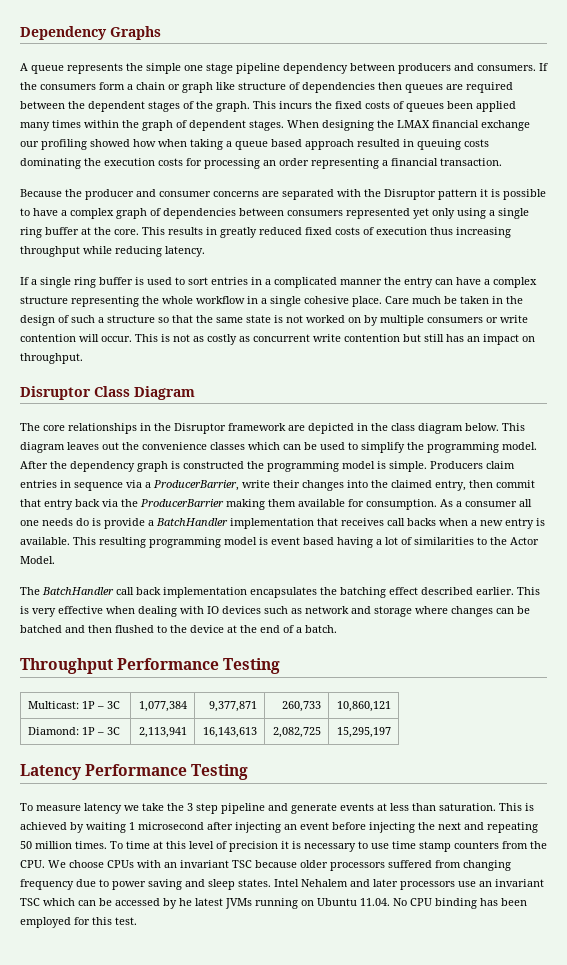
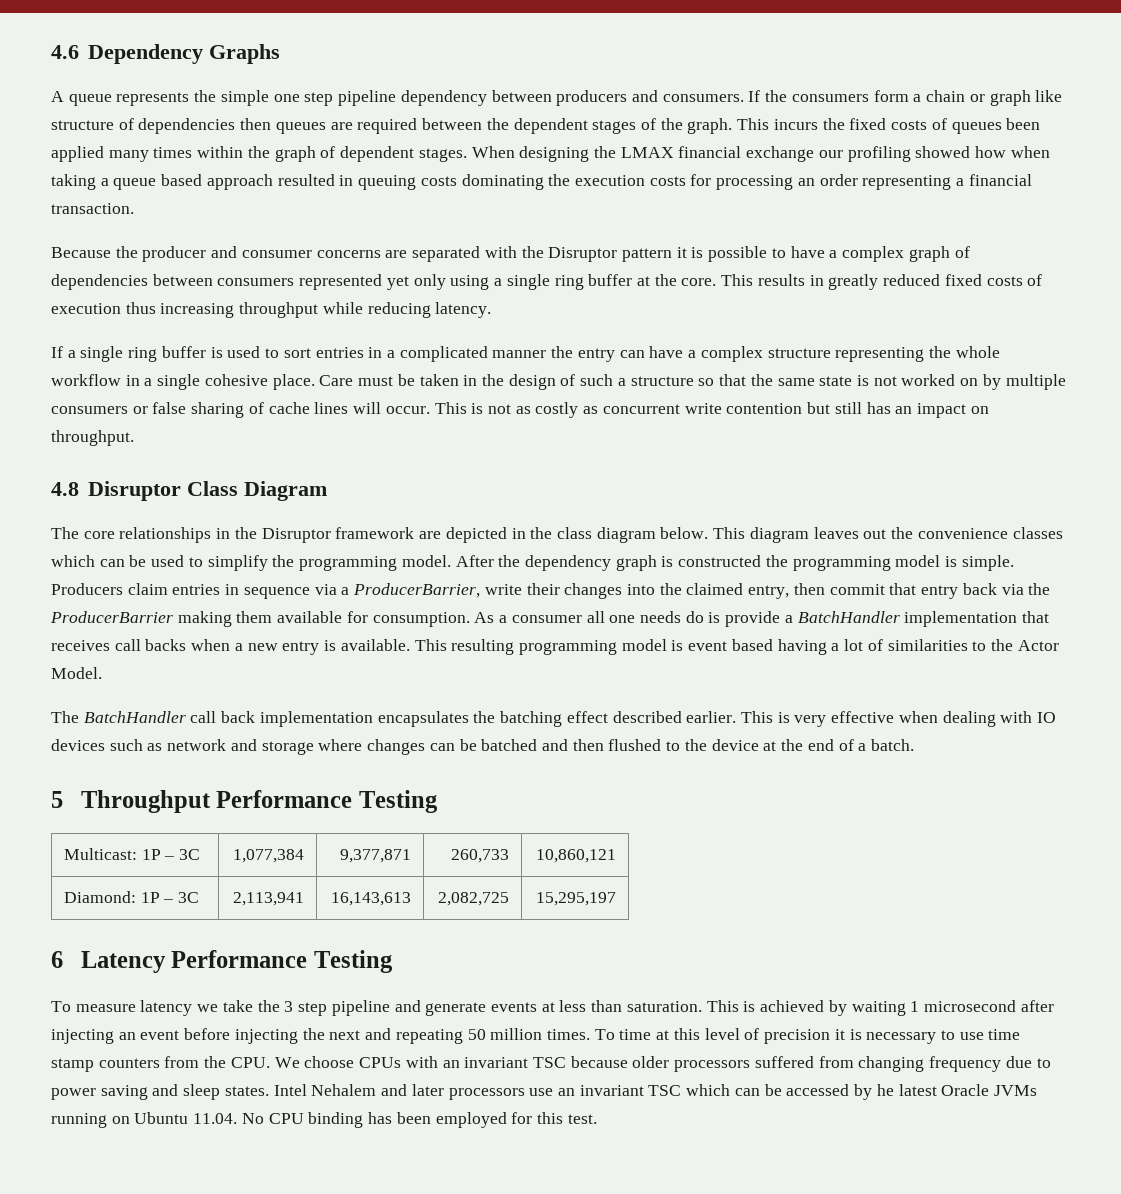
(20, 33) none -> [51,45,79,59] 4.6
[206,63,233,74] stage -> [304,92,334,106] step
[412,296,441,304] much -> [358,376,394,386] must
[500,315,528,323] [20,334,76,342] write contention -> [152,402,349,418] false sharing of cache lines
(83, 358) none -> [51,482,79,496] 4.8
(337, 629) none -> [51,791,63,808] 5
(392, 732) none -> [51,951,63,968] 6
(223, 902) none -> [941,1084,990,1096] Oracle

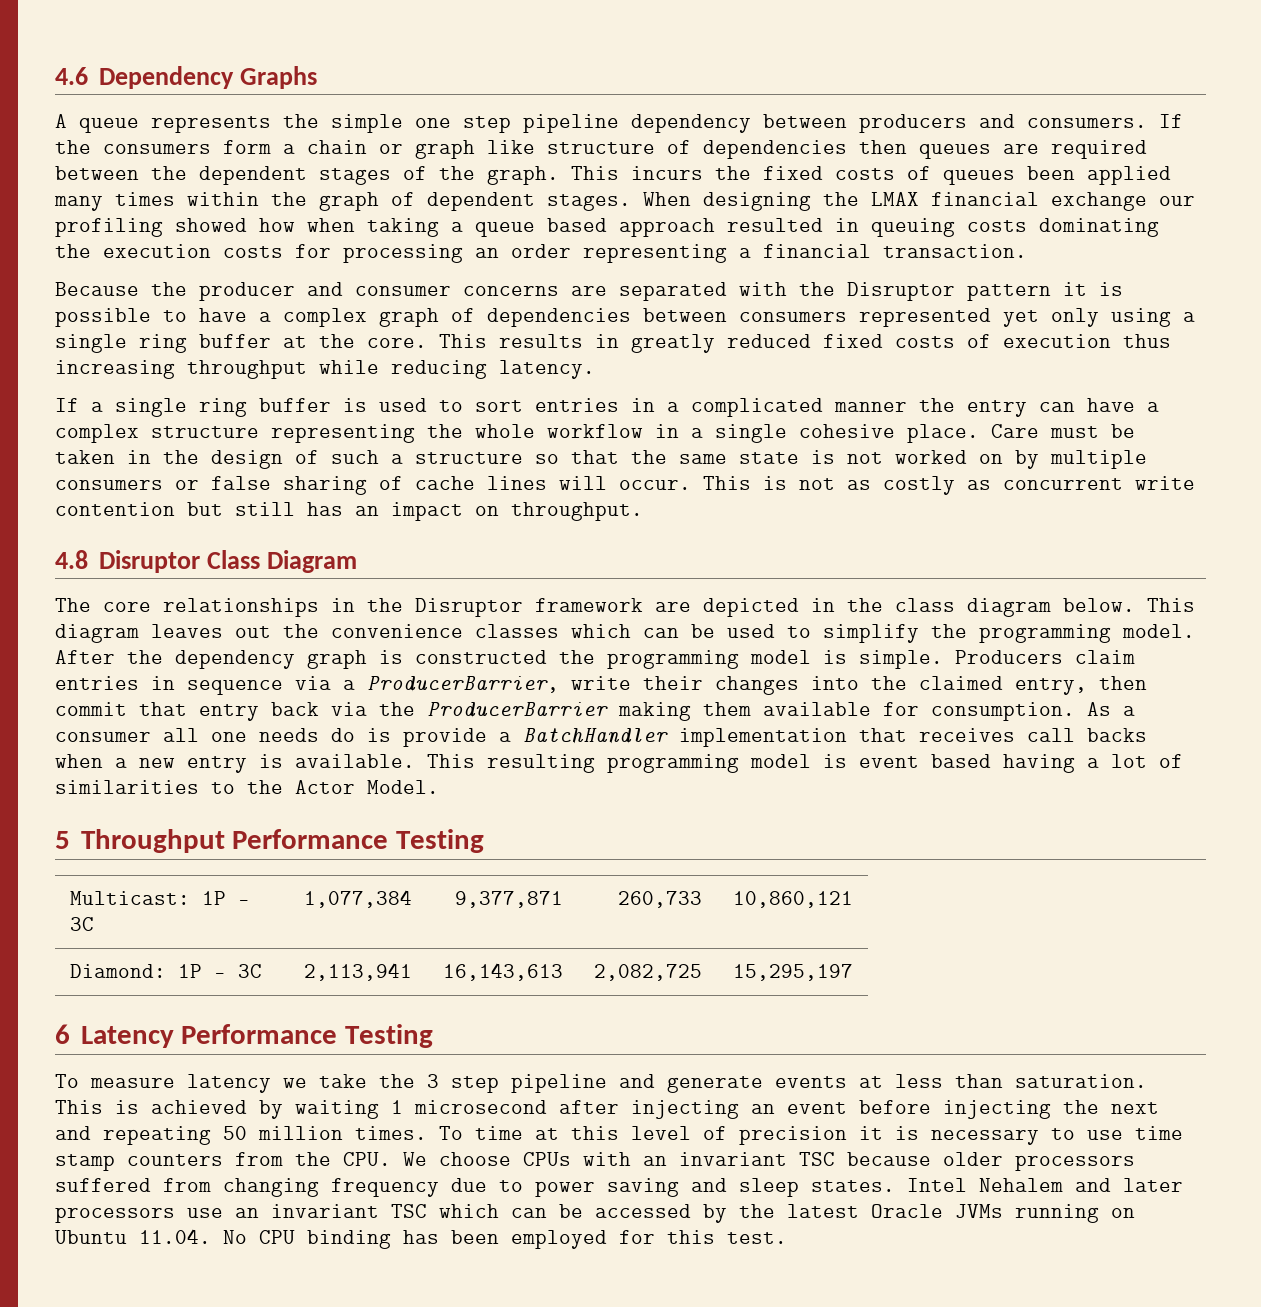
[51,711,1057,727] [51,739,914,755] // The BatchHandler call back implementation encapsulates the batching effect described earlier. This is very effective when dealing with IO devices such as network and storage where changes can be batched and then flushed to the device at the end of a batch. -> (439, 787) none
[876,1084,894,1096] he -> [739,1204,775,1218] the

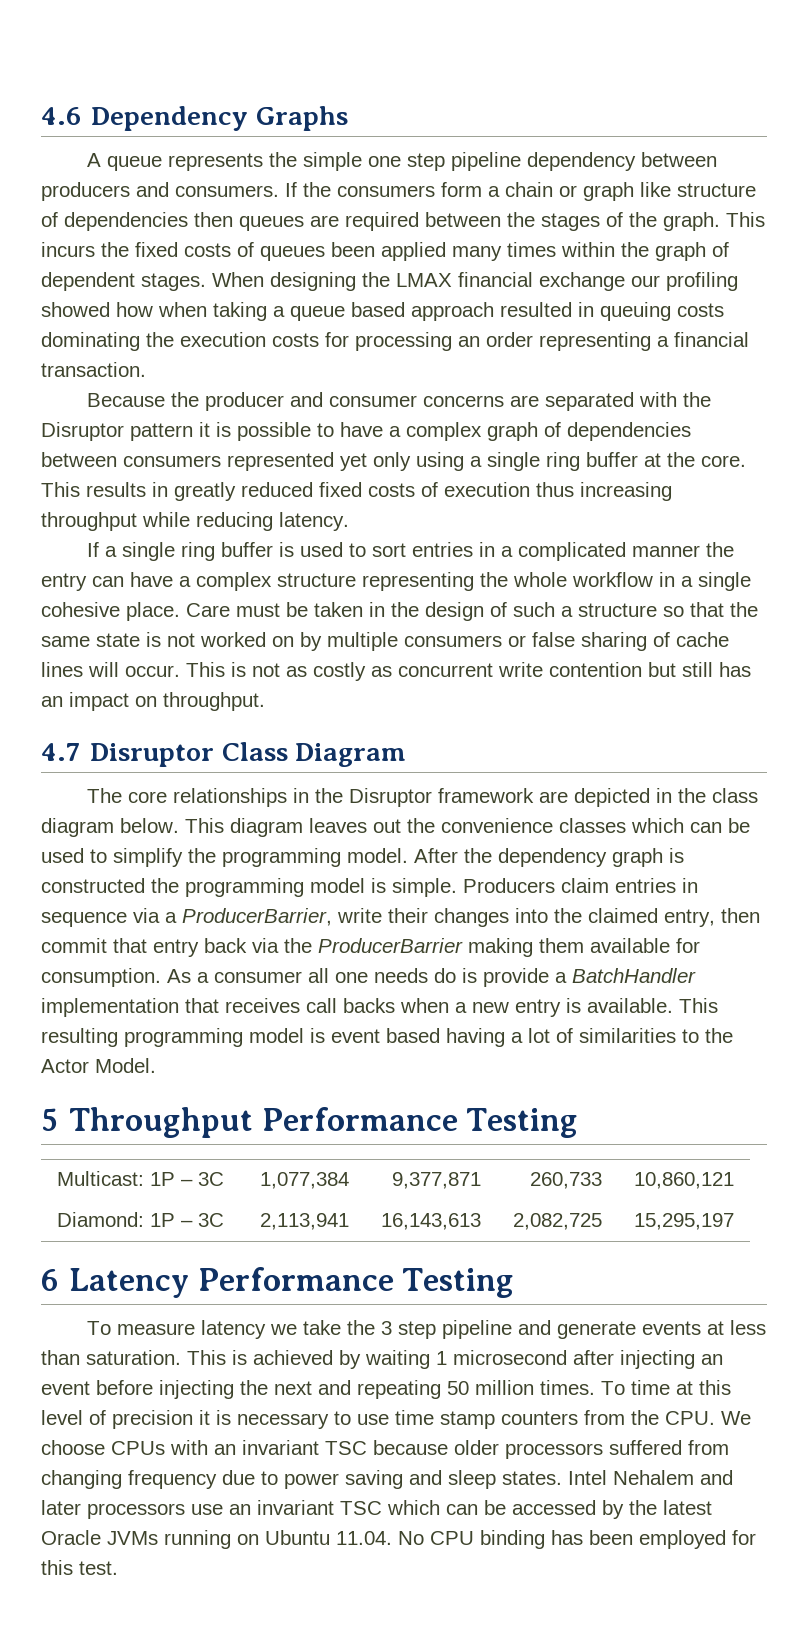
[199,166,307,185] dependent -> (535, 219) none
[55,550,88,569] 4.8 -> [41,743,80,761] 4.7

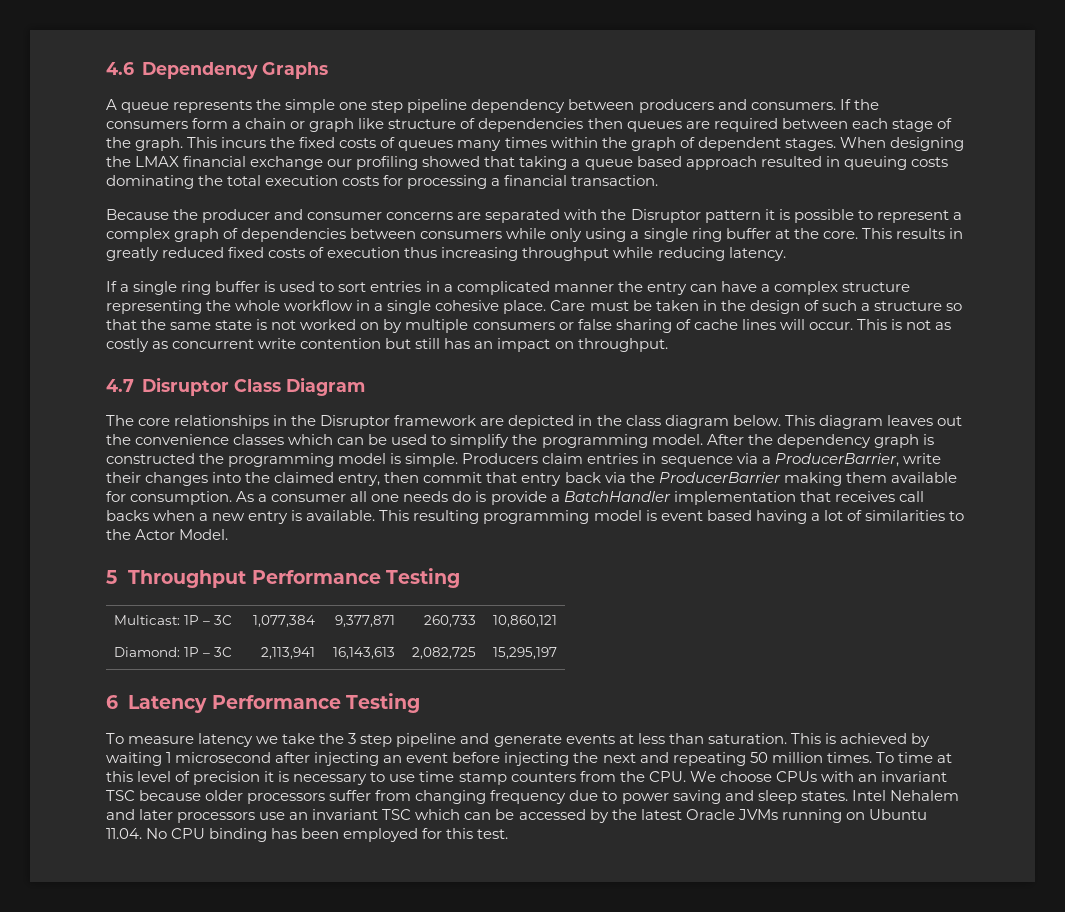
[507,212,600,231] the stages -> [851,118,933,132] each stage
[331,242,446,261] been applied -> (454, 145) none
[116,302,207,317] how when -> [484,156,516,167] that
(174, 339) none -> [227,175,262,186] total
[458,332,651,351] an order representing -> (488, 182) none
[340,422,383,437] have -> [876,210,949,223] represent
[227,452,367,471] represented yet -> [506,228,547,239] while
[609,1440,682,1455] suffered -> [329,790,372,801] suffer

